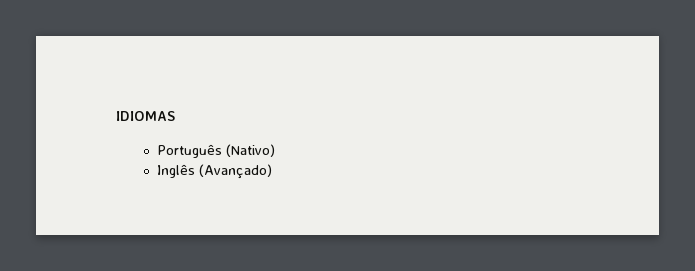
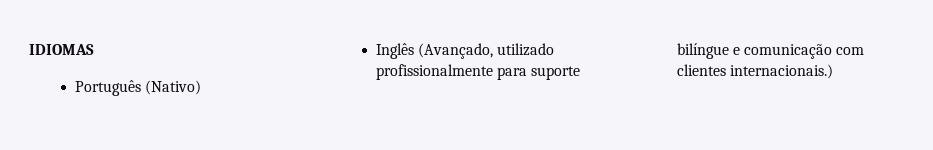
[198,164,272,179] (Avançado) -> [418,43,555,59] [375,64,581,80] [676,43,865,59] [676,64,834,79] (Avançado, utilizado profissionalmente para suporte bilíngue e comunicação com clientes internacionais.)

